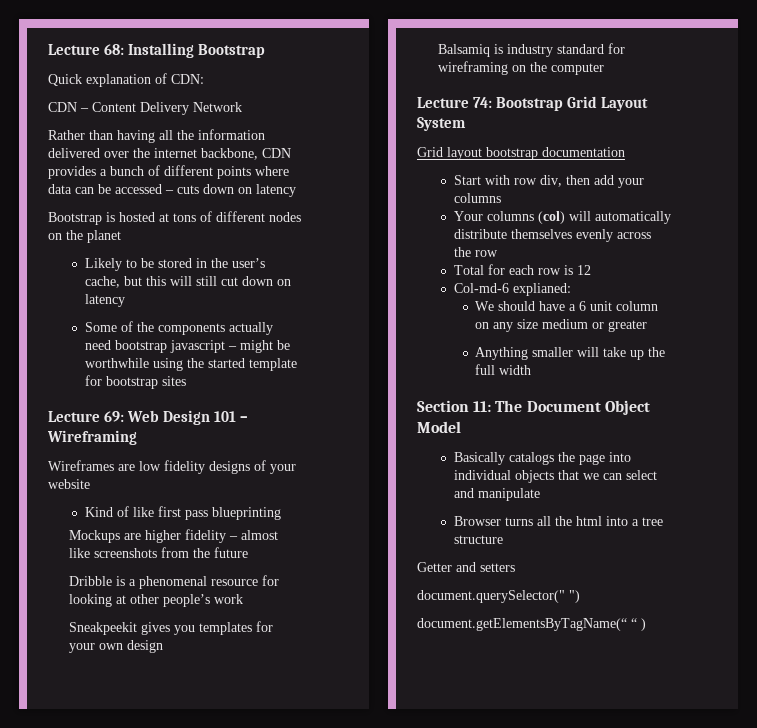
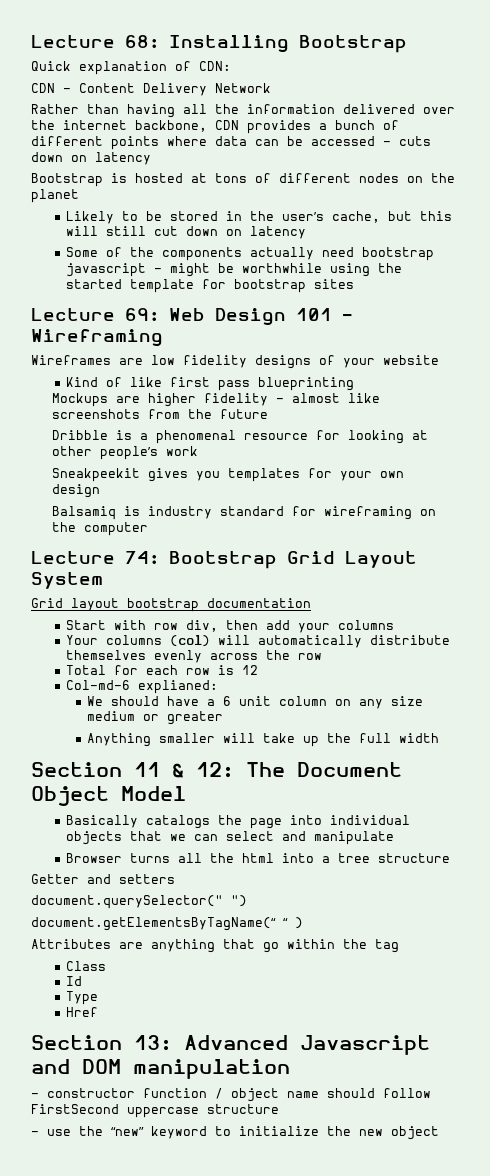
[473,401,492,412] 11: -> [134,762,234,778] 11 & 12:
(646, 624) none -> [31,939,399,953] [65,961,106,971] [65,976,82,986] [65,991,98,1005] [65,1007,98,1017] [31,1035,430,1055] [31,1059,290,1079] [31,1088,431,1102] [31,1104,279,1118] [31,1126,439,1140] // Attributes are anything that go within the tag // Class // Id // Type // Href // Section 13: Advanced Javascript and DOM manipulation // - constructor function / object name should follow FirstSecond uppercase structure // - use the “new” keyword to initialize the new object

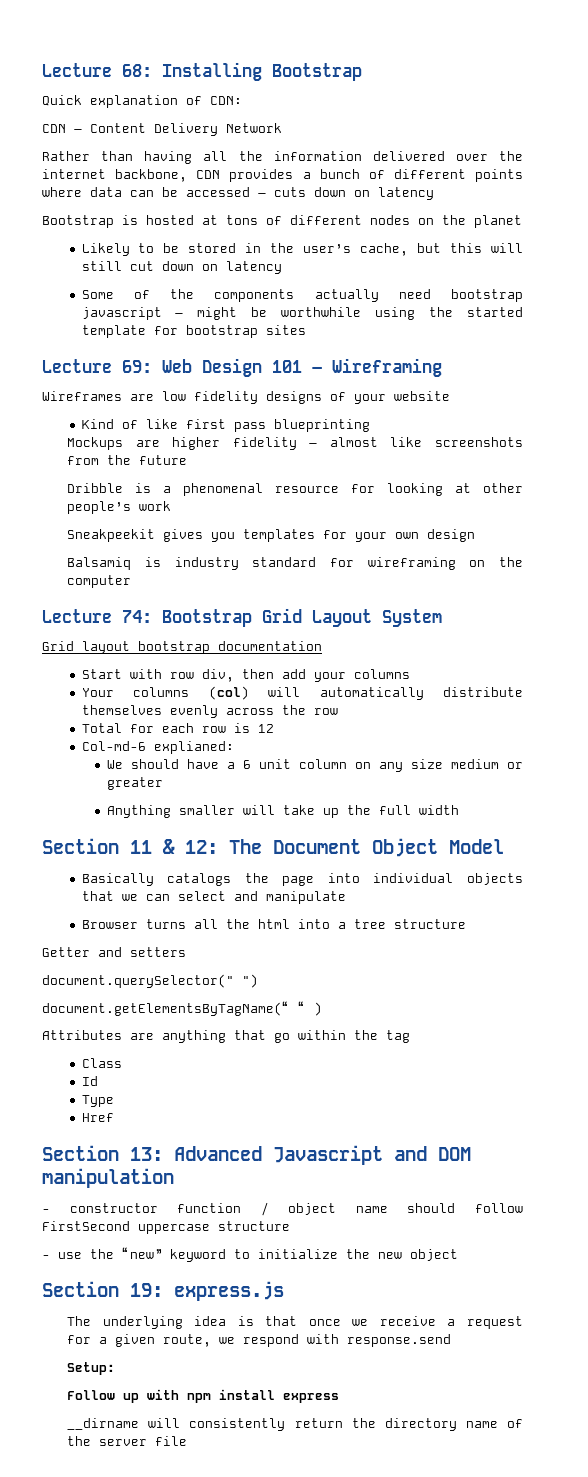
(439, 1133) none -> [42,1281,284,1301] [67,1316,523,1329] [67,1334,452,1347] [67,1362,116,1375] [67,1389,340,1403] [67,1418,523,1431] [67,1436,188,1446] // Section 19: express.js // The underlying idea is that once we receive a request for a given route, we respond with response.send // Setup: // Follow up with npm install express // __dirname will consistently return the directory name of the server file

